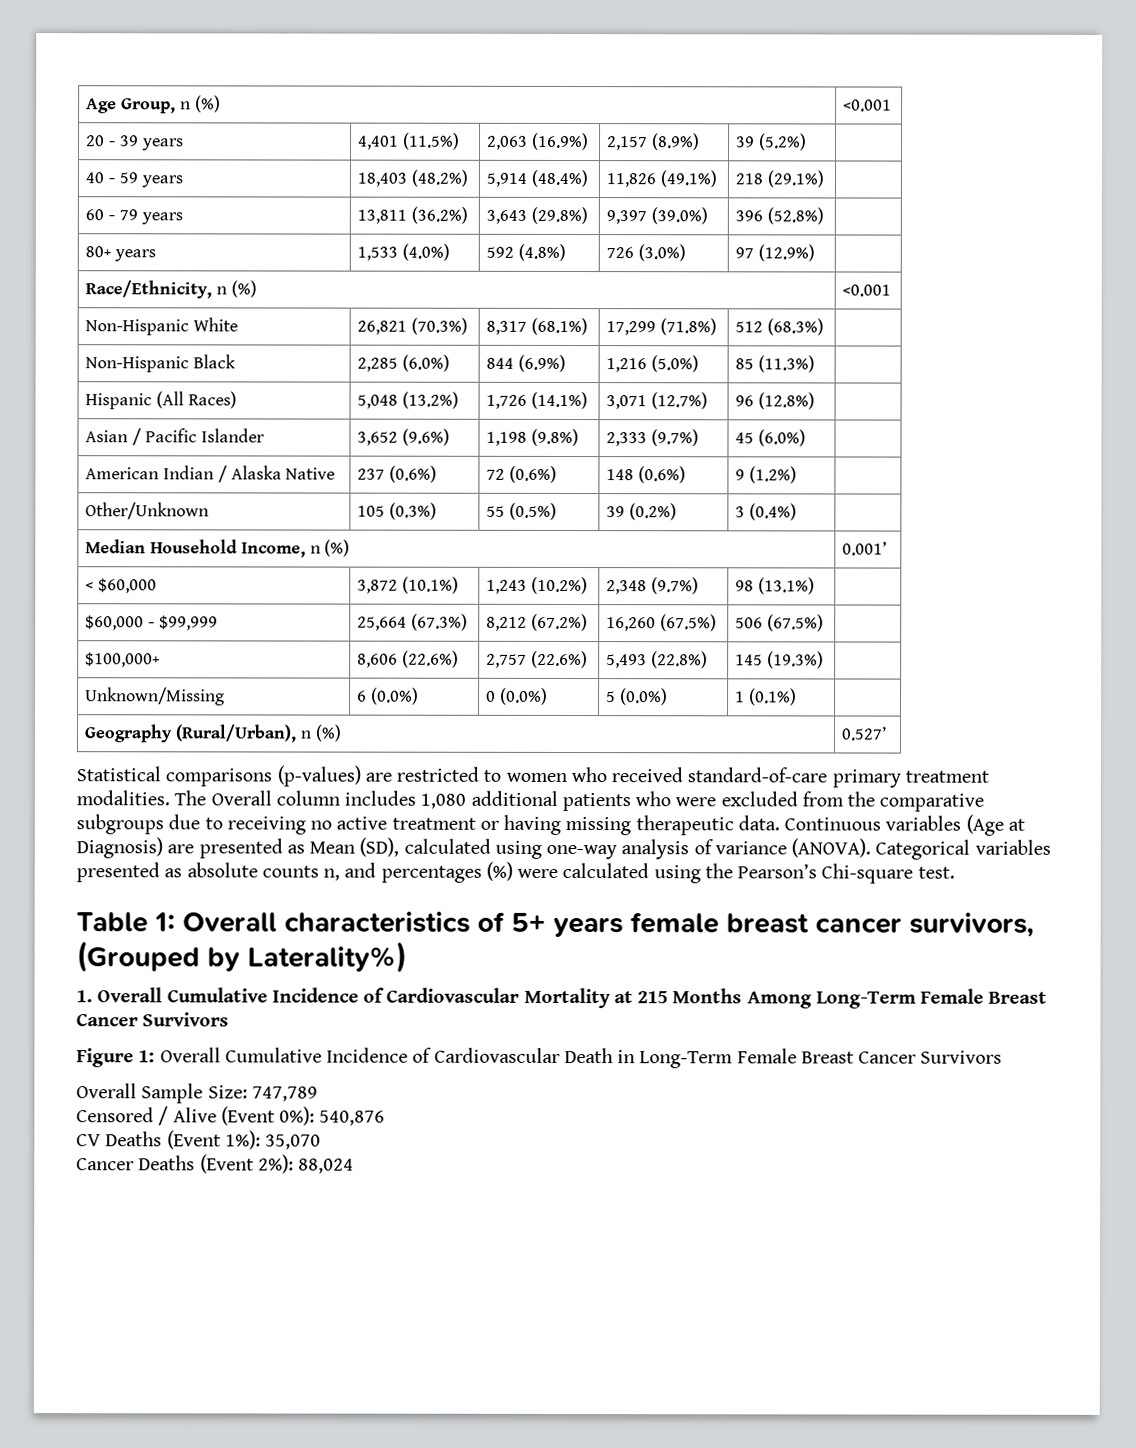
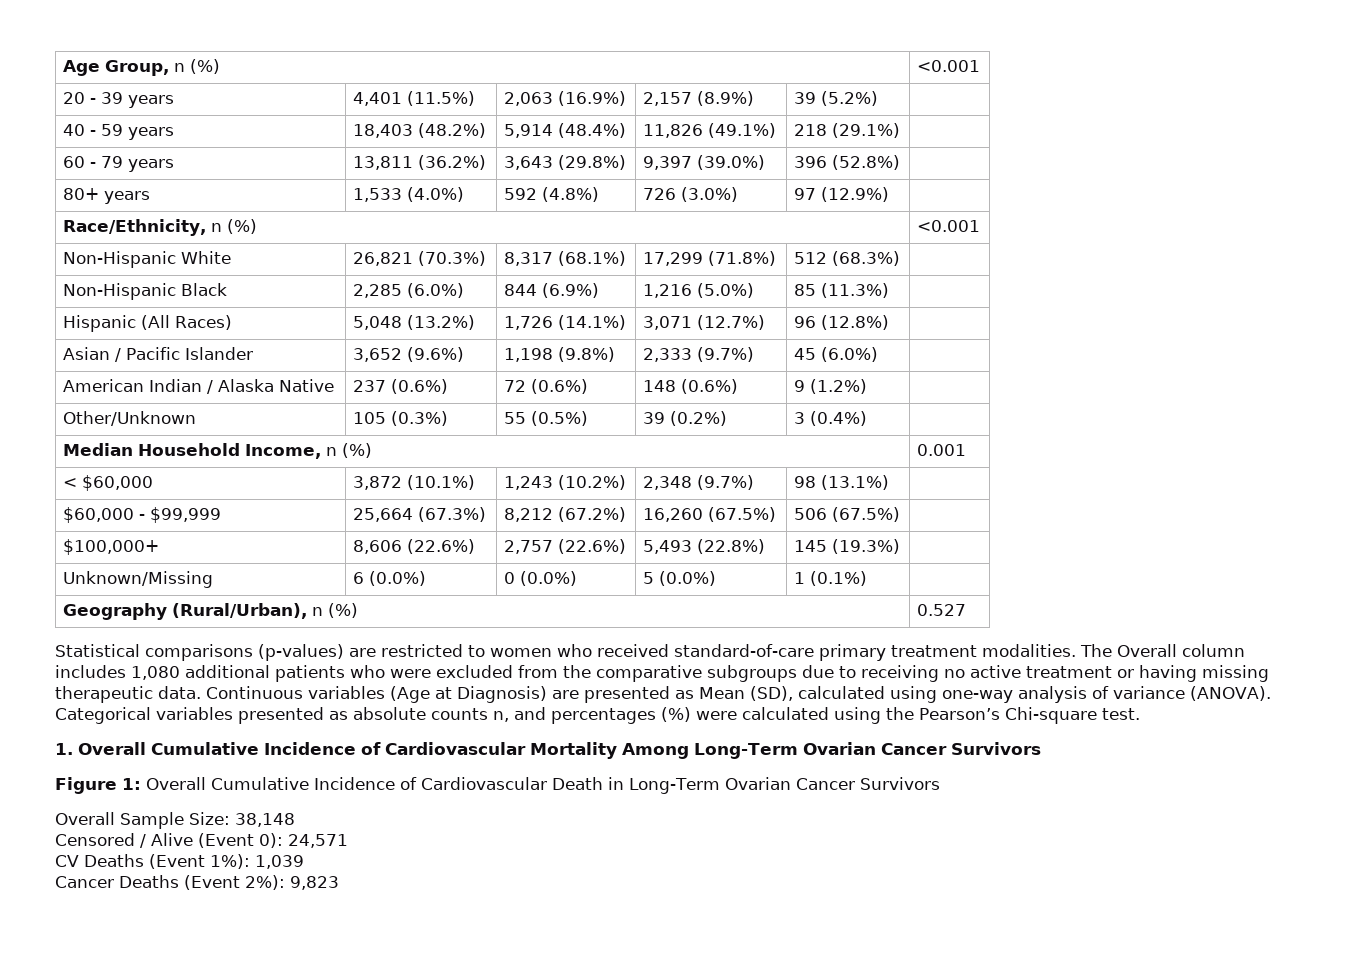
[842,541,888,556] 0.001’ -> [916,444,966,456] 0.001
[841,726,887,741] 0.527’ -> [916,604,966,616] 0.527
[76,911,1034,938] [76,941,407,973] // Table 1: Overall characteristics of 5+ years female breast cancer survivors, (Grouped by Laterality%) -> (1140, 714) none
[613,988,1048,1009] at 215 Months Among Long-Term Female Breast -> [622,742,876,759] Among Long-Term Ovarian
[736,1048,854,1064] Female Breast -> [724,777,791,790] Ovarian
[251,1086,318,1102] 747,789 -> [235,813,295,827] 38,148
[279,1106,386,1126] 0%): 540,876 -> [259,833,348,848] 0): 24,571
[265,1134,322,1150] 35,070 -> [255,855,304,869] 1,039
[298,1158,355,1174] 88,024 -> [290,876,339,890] 9,823

